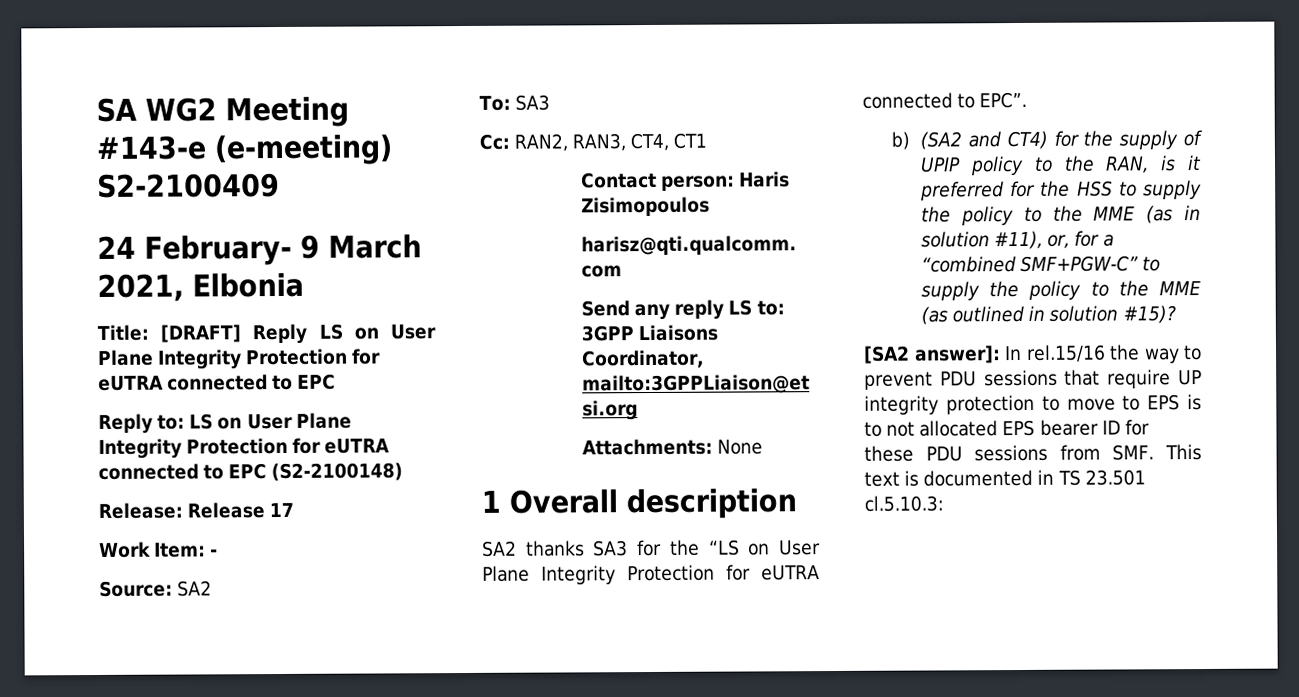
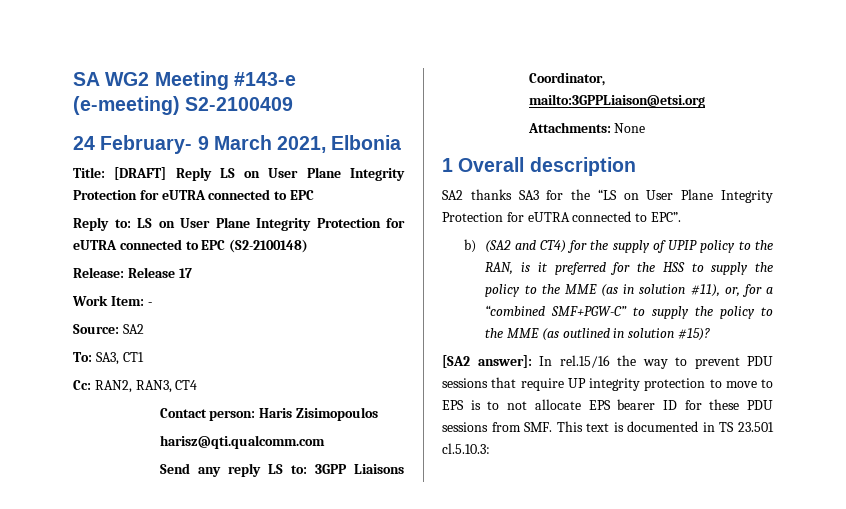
[515,94,551,111] SA3 -> [95,352,144,365] SA3, CT1
[630,132,708,152] CT4, CT1 -> [175,380,198,390] CT4
[919,420,999,437] allocated -> [534,399,581,410] allocate

